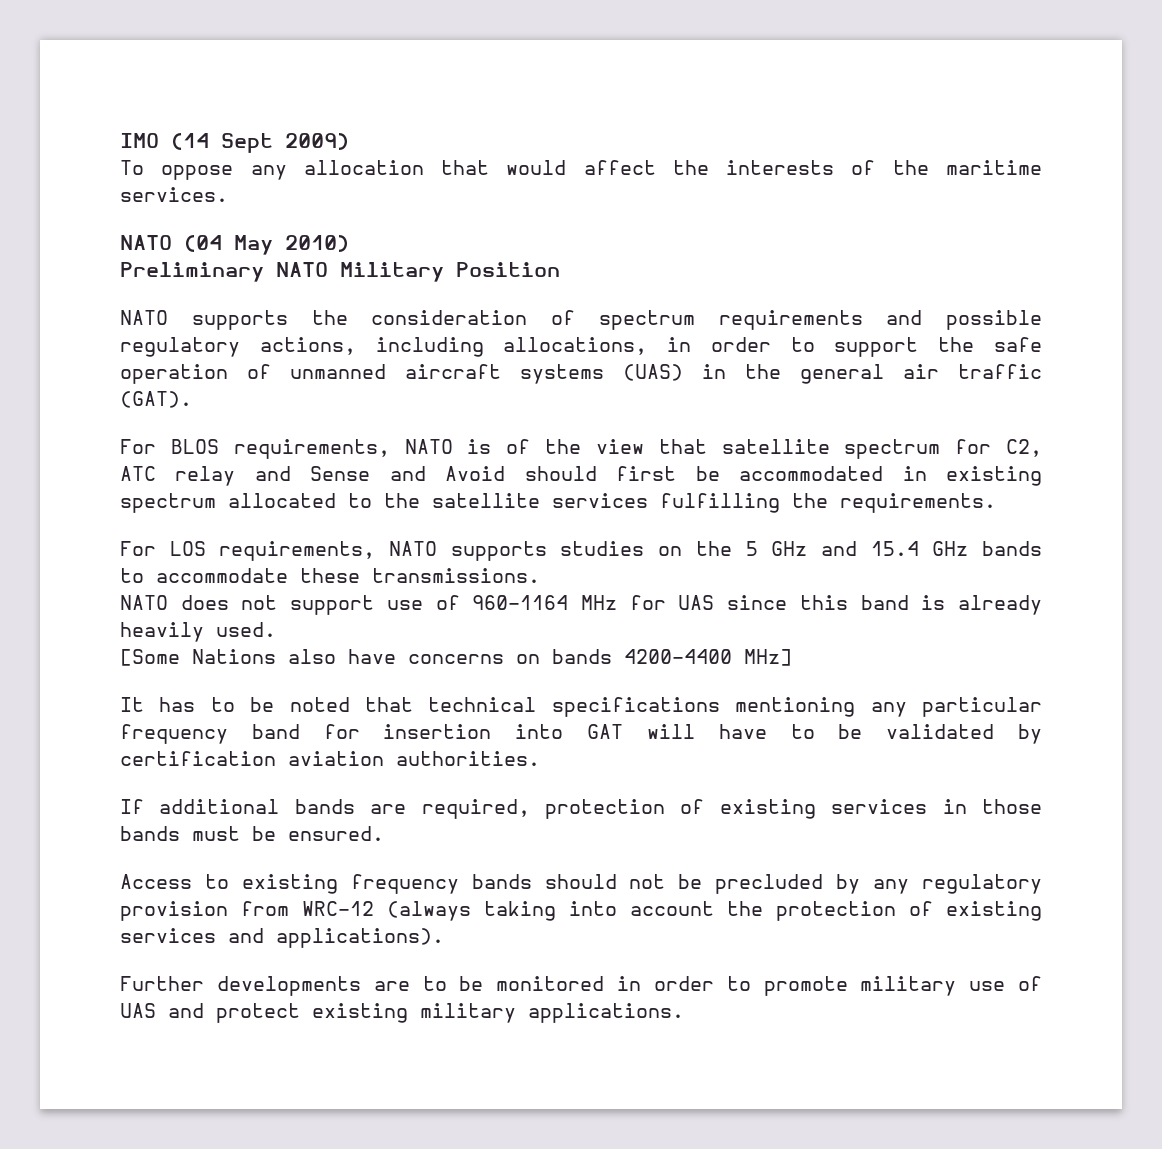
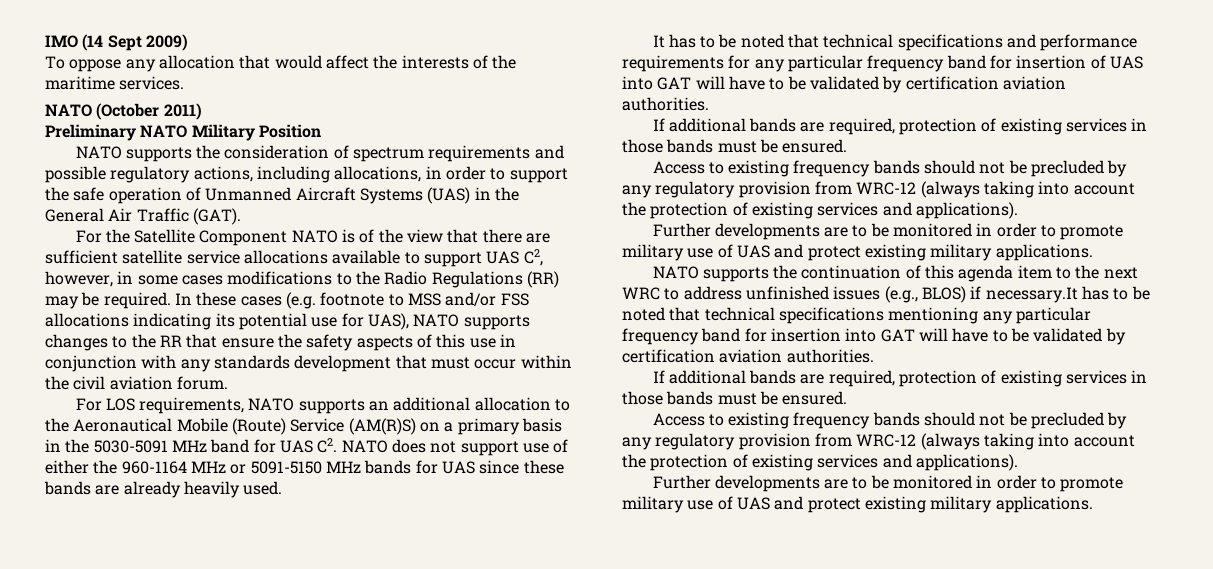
[184,235,349,255] (04 May 2010) -> [96,103,202,120] (October 2011)
[290,364,1042,384] unmanned aircraft systems (UAS) in the general air traffic -> [205,187,519,204] [45,208,189,222] Unmanned Aircraft Systems (UAS) in the General Air Traffic
[170,439,390,459] BLOS requirements, -> [105,229,288,246] the Satellite Component
[721,439,1042,459] [120,466,1042,486] [120,493,996,513] satellite spectrum for C2, ATC relay and Sense and Avoid should first be accommodated in existing spectrum allocated to the satellite services fulfilling the requirements. -> [482,229,551,243] [45,249,543,267] [45,271,559,288] [45,292,529,309] [45,313,530,330] [45,334,516,351] [45,355,572,372] [45,376,228,390] there are sufficient satellite service allocations available to support UAS C2, however, in some cases modifications to the Radio Regulations (RR) may be required. In these cases (e.g. footnote to MSS and/or FSS allocations indicating its potential use for UAS), NATO supports changes to the RR that ensure the safety aspects of this use in conjunction with any standards development that must occur within the civil aviation forum.
[560,541,1043,556] [120,568,540,583] studies on the 5 GHz and 15.4 GHz bands to accommodate these transmissions. // -> [369,397,571,411] [45,418,562,435] [45,438,338,453] an additional allocation to the Aeronautical Mobile (Route) Service (AM(R)S) on a primary basis in the 5030-5091 MHz band for UAS C2.
[472,595,1042,615] [120,622,276,642] [120,649,792,666] [120,697,144,712] 960-1164 MHz for UAS since this band is already heavily used. // [Some Nations also have concerns on bands 4200-4400 MHz] // It -> [45,460,564,474] [44,481,283,498] [652,34,1138,51] [622,55,1143,72] [622,76,1066,93] [622,97,709,111] [652,118,1148,135] [622,139,848,153] [652,160,1128,177] [622,181,1135,198] [622,202,1018,219] [652,223,1124,240] [622,244,1093,261] [652,265,1138,282] [622,286,1078,303] either the 960-1164 MHz or 5091-5150 MHz bands for UAS since these bands are already heavily used. // It has to be noted that technical specifications and performance requirements for any particular frequency band for insertion of UAS into GAT will have to be validated by certification aviation authorities. // If additional bands are required, protection of existing services in those bands must be ensured. // Access to existing frequency bands should not be precluded by any regulatory provision from WRC-12 (always taking into account the protection of existing services and applications). // Further developments are to be monitored in order to promote military use of UAS and protect existing military applications. // NATO supports the continuation of this agenda item to the next WRC to address unfinished issues (e.g., BLOS) if necessary.It

